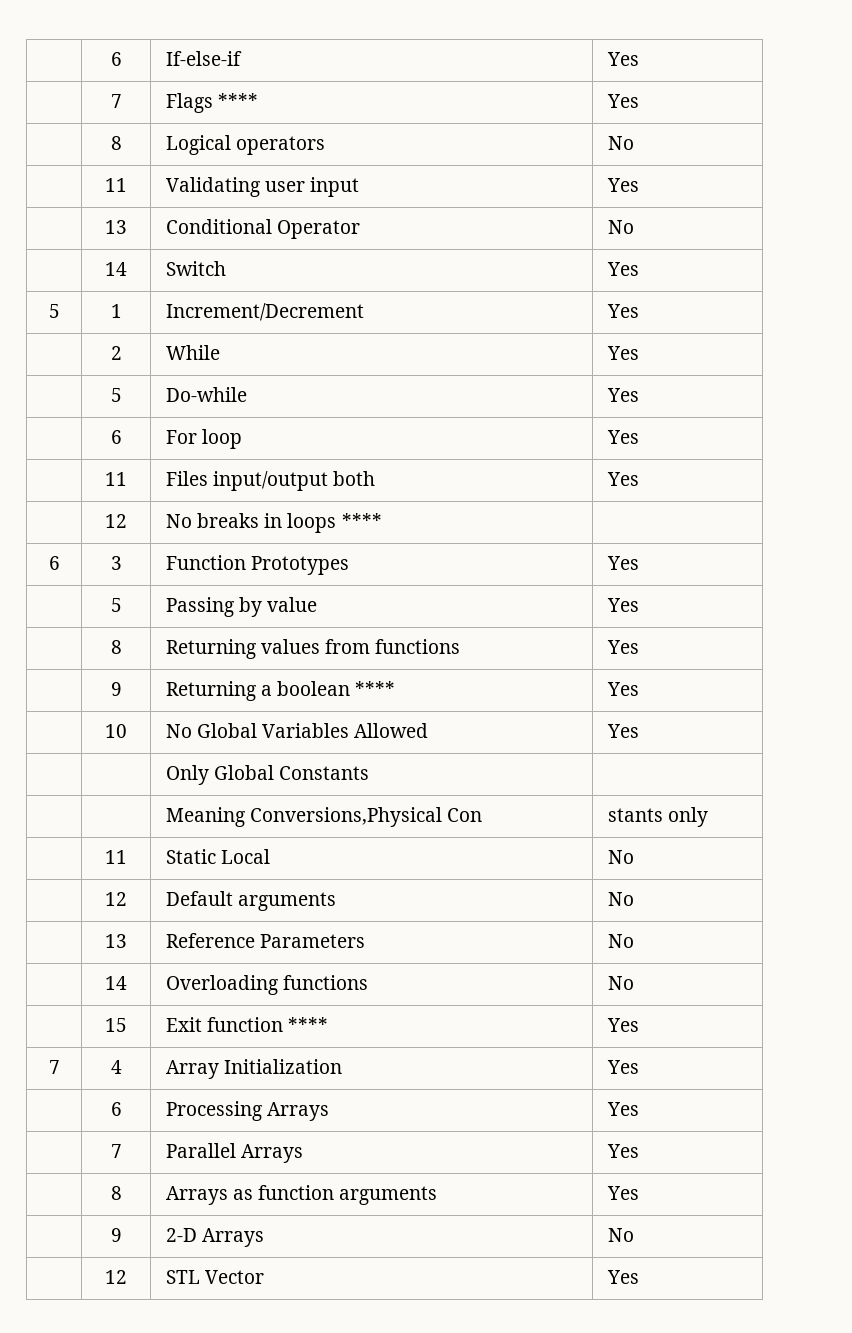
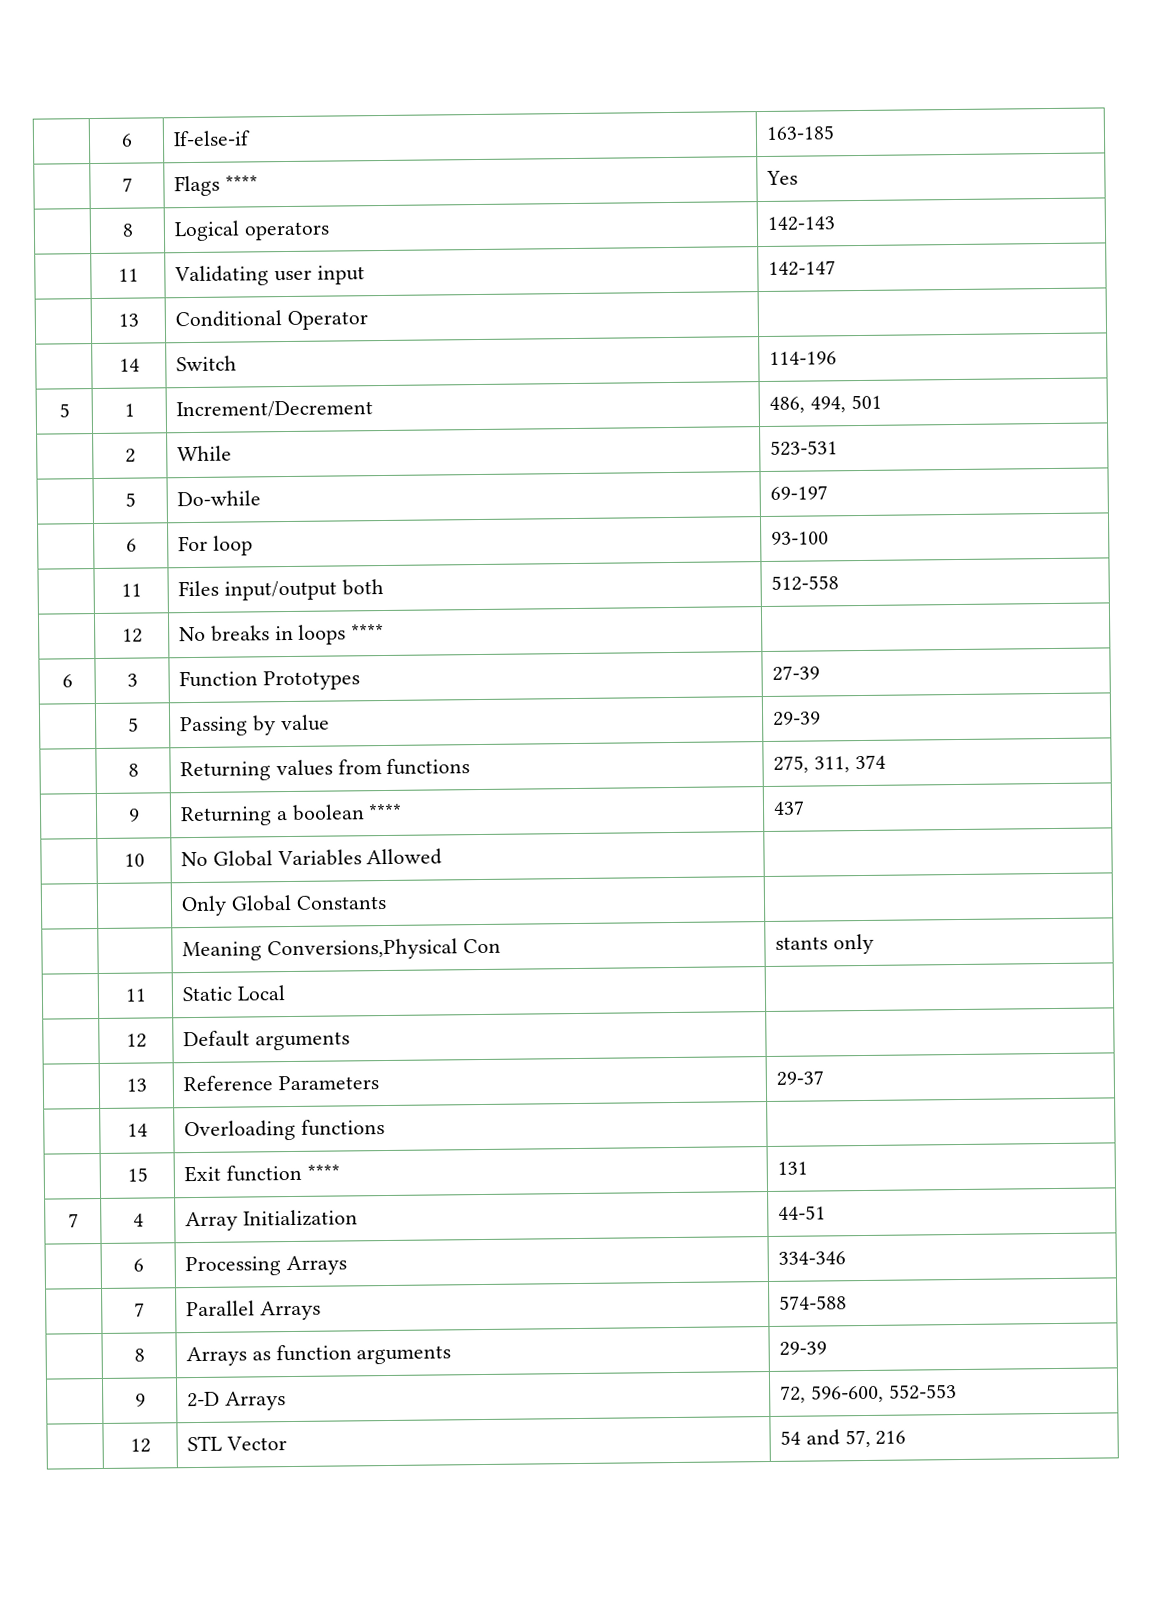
[607,52,640,66] Yes -> [765,125,835,140] 163-185
[608,136,635,150] No -> [766,216,835,231] 142-143
[607,178,640,192] Yes -> [767,260,836,276] 142-147
[608,220,635,234] No -> (368, 320) none
[607,262,640,276] Yes -> [768,351,837,365] 114-196
[607,304,640,318] Yes -> [768,394,882,413] 486, 494, 501
[607,346,640,360] Yes -> [769,440,838,456] 523-531
[607,388,640,402] Yes -> [769,485,828,500] 69-197
[607,430,640,444] Yes -> [770,531,829,545] 93-100
[607,472,640,486] Yes -> [770,575,839,591] 512-558
[607,556,640,570] Yes -> [771,665,820,681] 27-39
[607,598,640,612] Yes -> [772,711,821,726] 29-39
[607,640,640,654] Yes -> [772,754,886,773] 275, 311, 374
[607,682,640,696] Yes -> [772,800,805,815] 437
[607,724,640,738] Yes -> (443, 857) none
[608,850,635,864] No -> (285, 993) none
[608,892,635,906] No -> (350, 1041) none
[608,934,635,948] No -> [775,1070,824,1086] 29-37
[608,976,635,990] No -> (385, 1127) none
[607,1018,640,1032] Yes -> [776,1161,808,1175] 131
[607,1060,640,1074] Yes -> [777,1205,826,1220] 44-51
[607,1102,640,1116] Yes -> [777,1251,846,1265] 334-346
[607,1144,640,1158] Yes -> [778,1295,847,1310] 574-588
[607,1186,640,1200] Yes -> [778,1341,827,1356] 29-39
[608,1228,635,1242] No -> [779,1384,957,1403] 72, 596-600, 552-553
[607,1270,640,1284] Yes -> [779,1429,907,1448] 54 and 57, 216

